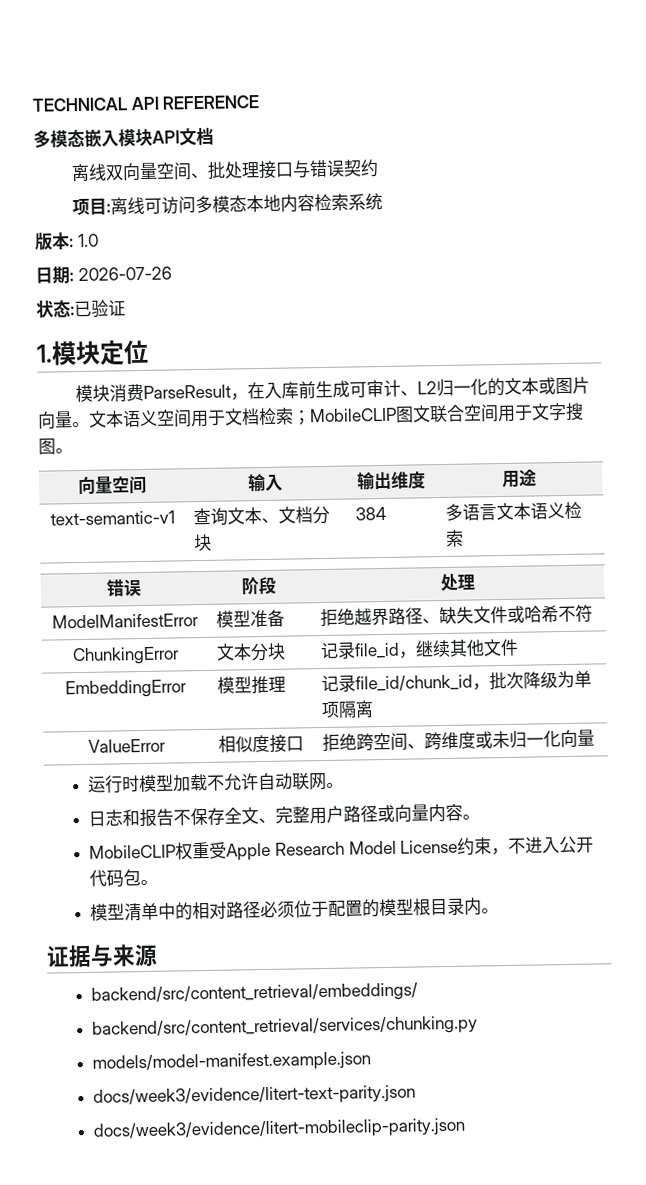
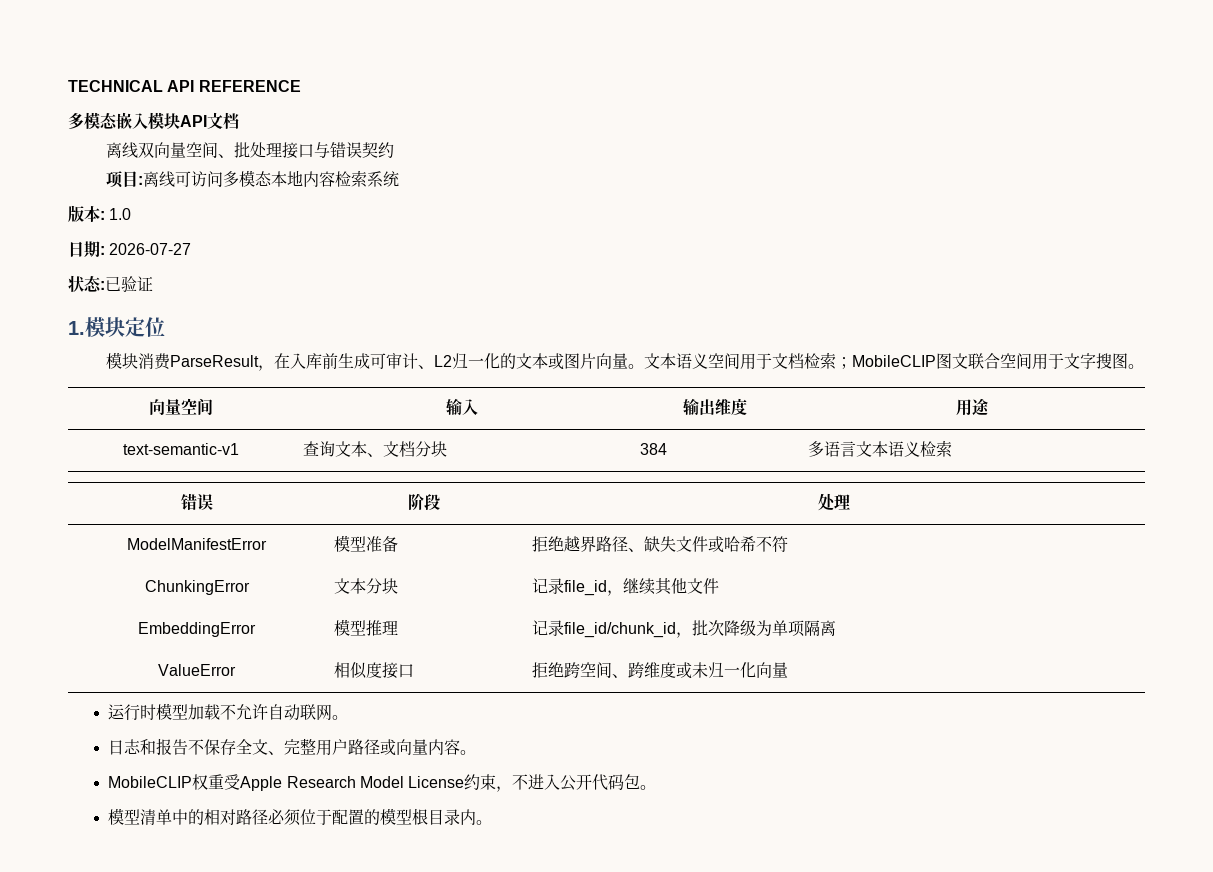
[77,266,172,282] 2026-07-26 -> [109,243,192,255] 2026-07-27
[46,943,158,968] [91,982,419,1005] [92,1015,479,1039] [92,1051,372,1073] [93,1084,417,1107] [93,1117,467,1141] // 证据与来源 // backend/src/content_retrieval/embeddings/ // backend/src/content_retrieval/services/chunking.py // models/model-manifest.example.json // docs/week3/evidence/litert-text-parity.json // docs/week3/evidence/litert-mobileclip-parity.json -> (493, 822) none

